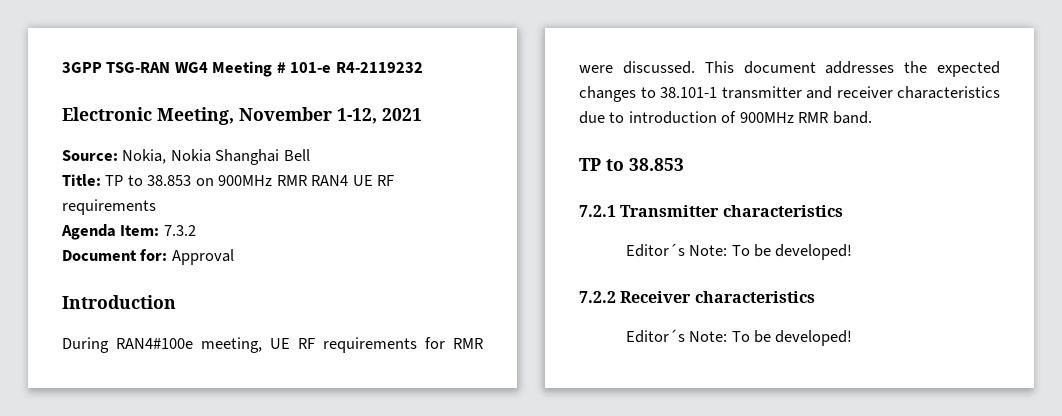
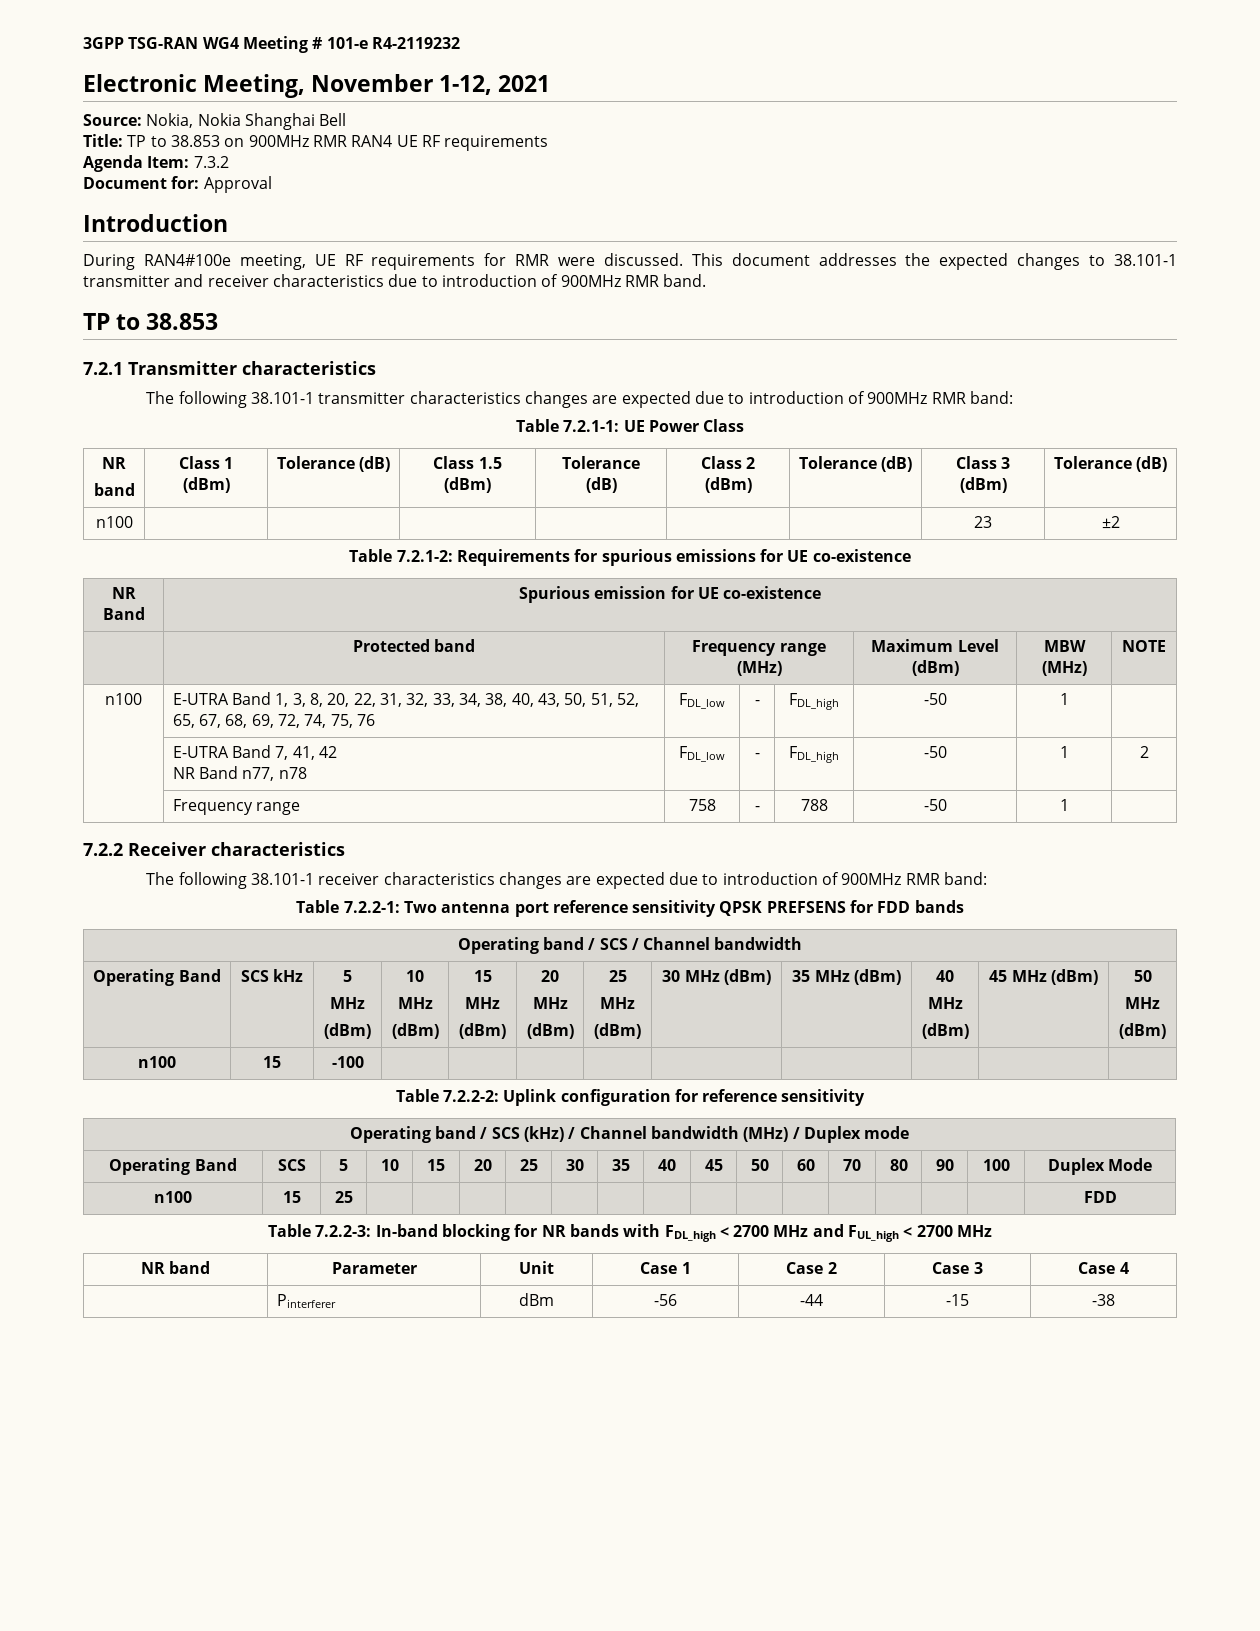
[625,243,853,260] [579,291,815,303] [625,329,853,346] Editor´s Note: To be developed! // 7.2.2 Receiver characteristics // Editor´s Note: To be developed! -> [146,391,1013,408] [515,419,745,432] [102,457,126,469] [93,483,135,496] [178,456,234,469] [182,477,230,493] [276,456,391,472] [433,456,502,469] [444,477,491,493] [562,456,641,469] [585,477,617,493] [700,456,756,469] [704,477,752,493] [798,456,913,472] [955,456,1011,469] [959,477,1007,493] [1053,456,1168,472] [95,516,133,528] [974,516,992,528] [1101,516,1120,529] [349,549,911,566] [111,587,136,599] [102,607,145,620] [518,586,822,603] [352,639,476,652] [692,640,826,656] [736,661,782,676] [871,639,999,652] [911,660,959,676] [1043,640,1086,652] [1041,661,1087,676] [1122,640,1166,652] [105,693,142,705] [172,692,639,707] [172,714,375,728] [679,693,725,709] [754,700,760,705] [789,693,839,710] [923,693,947,705] [1059,693,1069,705] [172,745,338,760] [172,766,307,781] [679,746,725,762] [754,753,760,758] [789,746,839,763] [923,746,947,758] [1059,746,1069,758] [1139,746,1149,758] [172,799,301,815] [688,799,716,811] [754,806,760,811] [800,799,828,811] [923,799,947,811] [1059,799,1069,811] [83,842,345,856] [146,872,987,889] [296,900,964,917] [457,937,803,954] [93,969,221,986] [240,969,304,982] [343,970,352,982] [330,997,365,1009] [324,1023,371,1039] [406,970,424,982] [397,997,433,1009] [391,1023,439,1039] [473,970,492,982] [465,997,500,1009] [459,1023,506,1039] [541,970,559,982] [532,997,568,1009] [526,1023,574,1039] [608,970,627,982] [600,997,635,1009] [594,1023,641,1039] [662,969,771,985] [792,969,901,985] [936,970,954,982] [927,997,963,1009] [921,1023,969,1039] [989,969,1098,985] [1133,970,1152,982] [1125,997,1160,1009] [1119,1023,1166,1039] [138,1056,176,1068] [263,1056,281,1068] [331,1056,364,1068] [395,1089,866,1106] [349,1126,910,1143] [109,1158,237,1175] [277,1159,306,1171] [339,1159,348,1171] [380,1159,399,1171] [427,1159,445,1171] [473,1159,492,1171] [519,1159,538,1171] [565,1159,584,1171] [611,1159,630,1171] [658,1159,676,1171] [704,1159,723,1171] [750,1159,769,1171] [796,1159,815,1171] [843,1159,861,1171] [889,1159,908,1171] [935,1159,954,1171] [982,1159,1010,1171] [1047,1158,1153,1175] [154,1191,192,1203] [282,1191,301,1203] [334,1191,353,1203] [1083,1191,1117,1203] [267,1224,993,1242] [140,1261,211,1274] [331,1262,417,1274] [519,1261,554,1274] [640,1262,691,1274] [786,1262,837,1274] [932,1262,983,1274] [1078,1262,1129,1274] [276,1294,336,1308] [519,1293,554,1306] [654,1294,677,1306] [800,1294,823,1306] [946,1294,969,1306] [1092,1294,1115,1306] The following 38.101-1 transmitter characteristics changes are expected due to introduction of 900MHz RMR band: // Table 7.2.1-1: UE Power Class // NR // band | Class 1 (dBm) | Tolerance (dB) | Class 1.5 (dBm) | Tolerance (dB) | Class 2 (dBm) | Tolerance (dB) | Class 3 (dBm) | Tolerance (dB) // n100 | | | | | | | 23 | ±2 // Table 7.2.1-2: Requirements for spurious emissions for UE co-existence // NR Band | Spurious emission for UE co-existence // | Protected band | Frequency range (MHz) | Maximum Level (dBm) | MBW (MHz) | NOTE // n100 | E-UTRA Band 1, 3, 8, 20, 22, 31, 32, 33, 34, 38, 40, 43, 50, 51, 52, 65, 67, 68, 69, 72, 74, 75, 76 | FDL_low | - | FDL_high | -50 | 1 | // | E-UTRA Band 7, 41, 42 // NR Band n77, n78 | FDL_low | - | FDL_high | -50 | 1 | 2 // | Frequency range | 758 | - | 788 | -50 | 1 | // 7.2.2 Receiver characteristics // The following 38.101-1 receiver characteristics changes are expected due to introduction of 900MHz RMR band: // Table 7.2.2-1: Two antenna port reference sensitivity QPSK PREFSENS for FDD bands // Operating band / SCS / Channel bandwidth // Operating Band | SCS kHz | 5 // MHz // (dBm) | 10 // MHz // (dBm) | 15 // MHz // (dBm) | 20 // MHz // (dBm) | 25 // MHz // (dBm) | 30 MHz (dBm) | 35 MHz (dBm) | 40 // MHz // (dBm) | 45 MHz (dBm) | 50 // MHz // (dBm) // n100 | 15 | -100 | | | | | | | | | // Table 7.2.2-2: Uplink configuration for reference sensitivity // Operating band / SCS (kHz) / Channel bandwidth (MHz) / Duplex mode // Operating Band | SCS | 5 | 10 | 15 | 20 | 25 | 30 | 35 | 40 | 45 | 50 | 60 | 70 | 80 | 90 | 100 | Duplex Mode // n100 | 15 | 25 | | | | | | | | | | | | | | | FDD // Table 7.2.2-3: In-band blocking for NR bands with FDL_high < 2700 MHz and FUL_high < 2700 MHz // NR band | Parameter | Unit | Case 1 | Case 2 | Case 3 | Case 4 // | Pinterferer | dBm | -56 | -44 | -15 | -38

